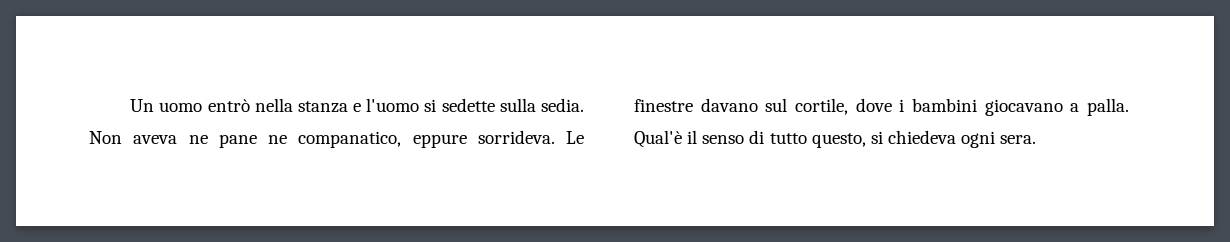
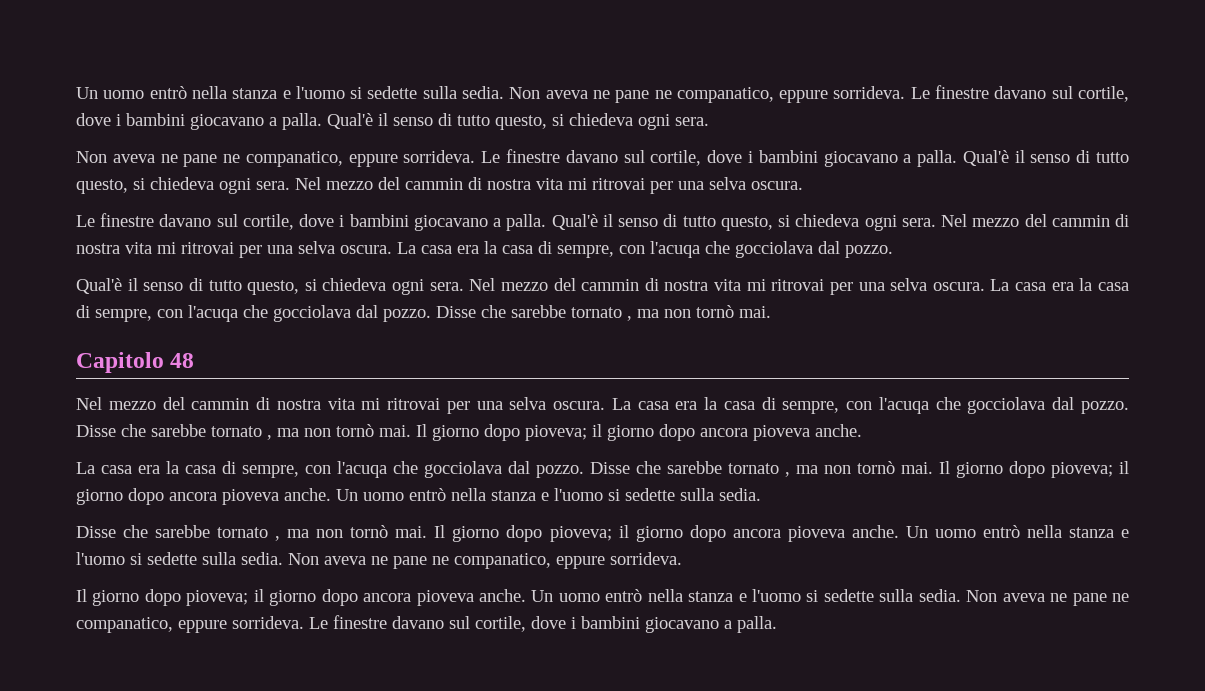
(1037, 139) none -> [76,149,1129,167] [76,177,803,194] [76,213,1130,231] [76,241,893,258] [76,278,1130,295] [76,305,771,322] [76,352,195,373] [76,397,1129,414] [76,424,862,441] [76,461,1129,478] [76,488,761,505] [76,525,1129,542] [76,552,682,569] [76,589,1130,606] [76,615,777,633] // Non aveva ne pane ne companatico, eppure sorrideva. Le finestre davano sul cortile, dove i bambini giocavano a palla. Qual'è il senso di tutto questo, si chiedeva ogni sera. Nel mezzo del cammin di nostra vita mi ritrovai per una selva oscura. // Le finestre davano sul cortile, dove i bambini giocavano a palla. Qual'è il senso di tutto questo, si chiedeva ogni sera. Nel mezzo del cammin di nostra vita mi ritrovai per una selva oscura. La casa era la casa di sempre, con l'acuqa che gocciolava dal pozzo. // Qual'è il senso di tutto questo, si chiedeva ogni sera. Nel mezzo del cammin di nostra vita mi ritrovai per una selva oscura. La casa era la casa di sempre, con l'acuqa che gocciolava dal pozzo. Disse che sarebbe tornato , ma non tornò mai. // Capitolo 48 // Nel mezzo del cammin di nostra vita mi ritrovai per una selva oscura. La casa era la casa di sempre, con l'acuqa che gocciolava dal pozzo. Disse che sarebbe tornato , ma non tornò mai. Il giorno dopo pioveva; il giorno dopo ancora pioveva anche. // La casa era la casa di sempre, con l'acuqa che gocciolava dal pozzo. Disse che sarebbe tornato , ma non tornò mai. Il giorno dopo pioveva; il giorno dopo ancora pioveva anche. Un uomo entrò nella stanza e l'uomo si sedette sulla sedia. // Disse che sarebbe tornato , ma non tornò mai. Il giorno dopo pioveva; il giorno dopo ancora pioveva anche. Un uomo entrò nella stanza e l'uomo si sedette sulla sedia. Non aveva ne pane ne companatico, eppure sorrideva. // Il giorno dopo pioveva; il giorno dopo ancora pioveva anche. Un uomo entrò nella stanza e l'uomo si sedette sulla sedia. Non aveva ne pane ne companatico, eppure sorrideva. Le finestre davano sul cortile, dove i bambini giocavano a palla.

